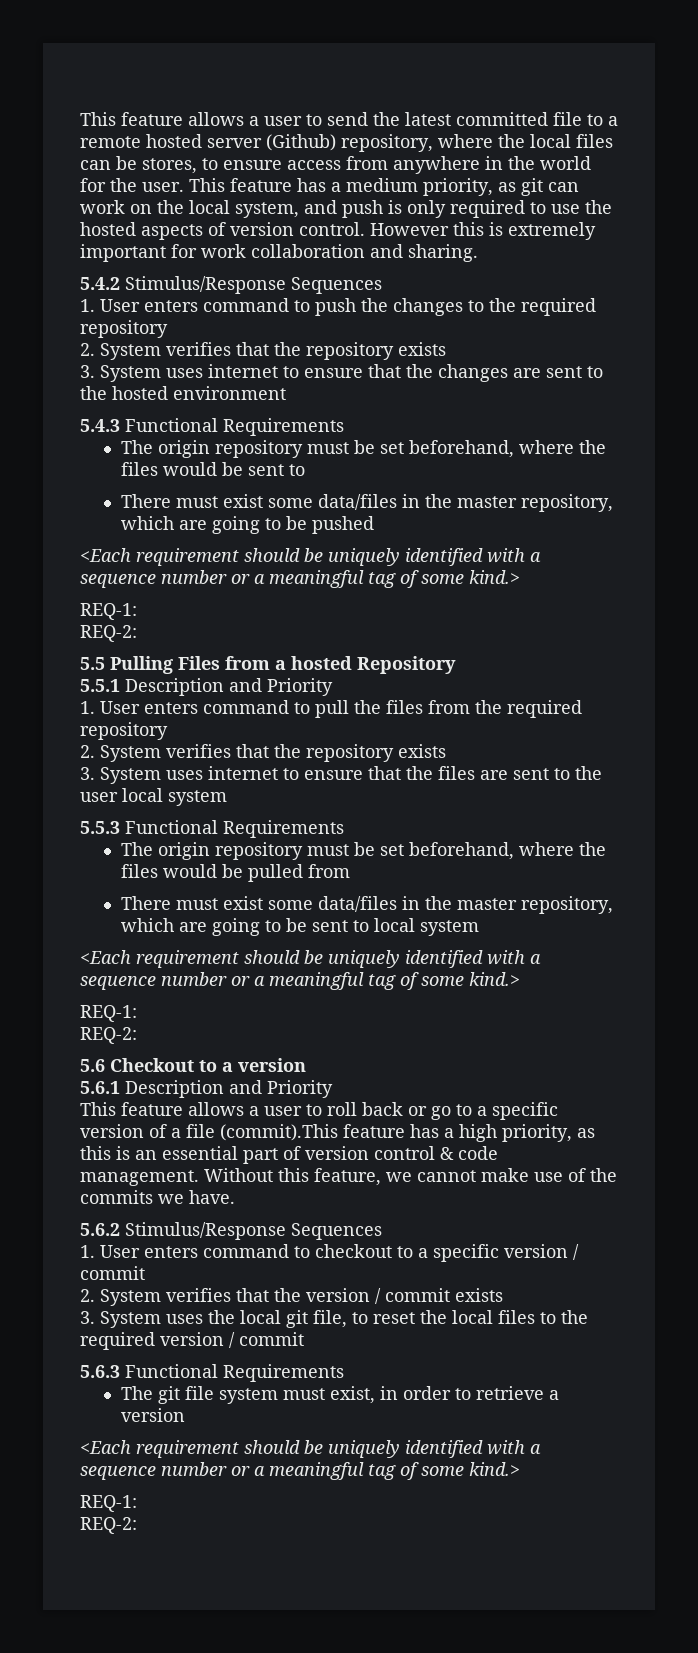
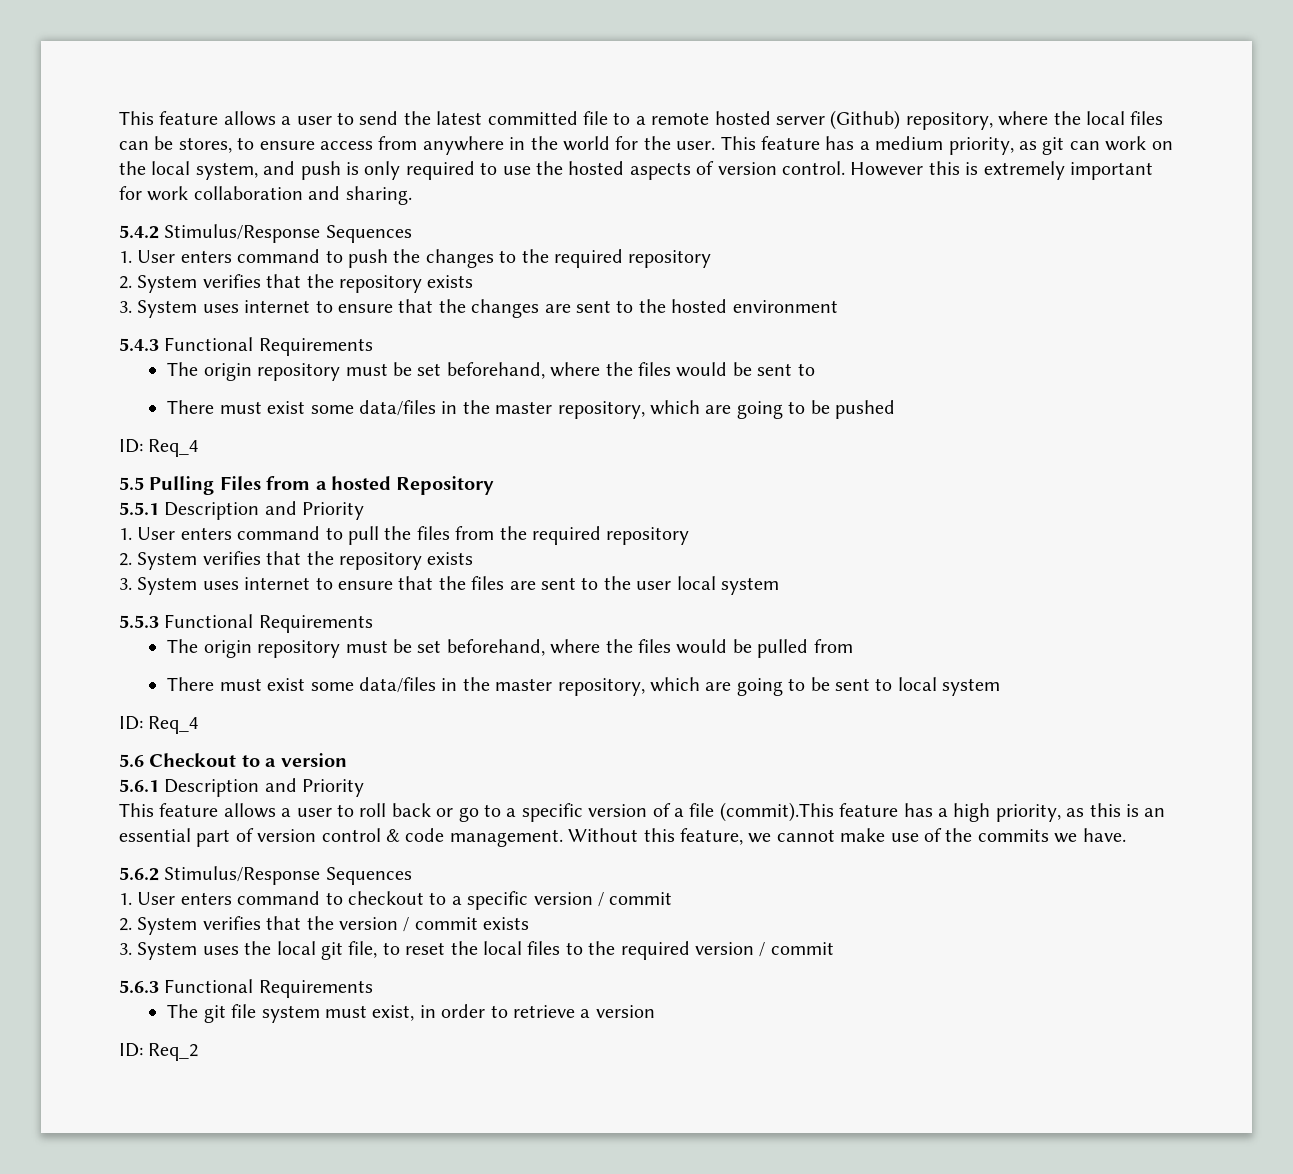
[80,548,541,566] [80,570,520,588] [80,603,137,620] [80,625,137,642] <Each requirement should be uniquely identified with a sequence number or a meaningful tag of some kind.> // REQ-1: // REQ-2: -> [119,439,199,457] ID: Req_4
[80,950,541,968] [80,972,520,990] [80,1005,137,1022] [80,1027,137,1044] <Each requirement should be uniquely identified with a sequence number or a meaningful tag of some kind.> // REQ-1: // REQ-2: -> [119,716,199,734] ID: Req_4
[80,1440,541,1458] [80,1462,520,1480] [80,1495,137,1512] [80,1517,137,1534] <Each requirement should be uniquely identified with a sequence number or a meaningful tag of some kind.> // REQ-1: // REQ-2: -> [119,1043,199,1061] ID: Req_2

